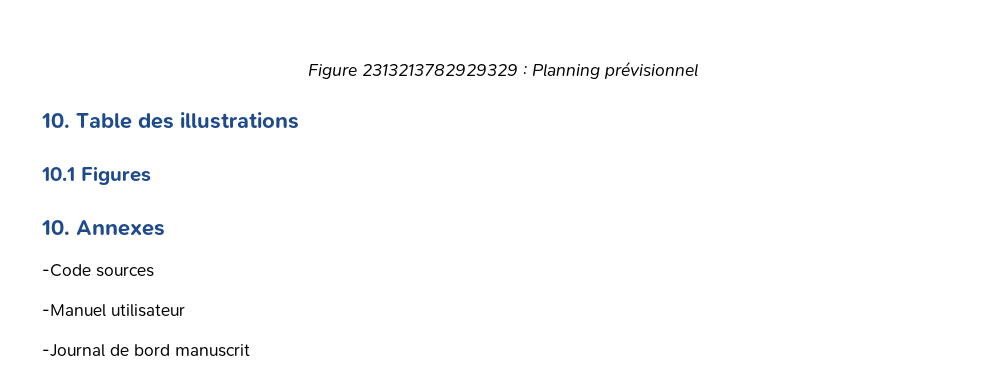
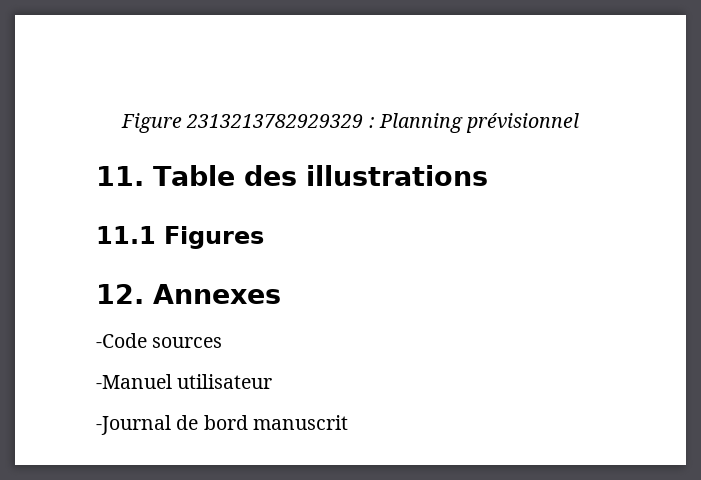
[41,113,70,128] 10. -> [96,166,144,186] 11.
[41,167,75,181] 10.1 -> [96,226,156,244] 11.1
[41,220,70,235] 10. -> [96,284,144,304] 12.

